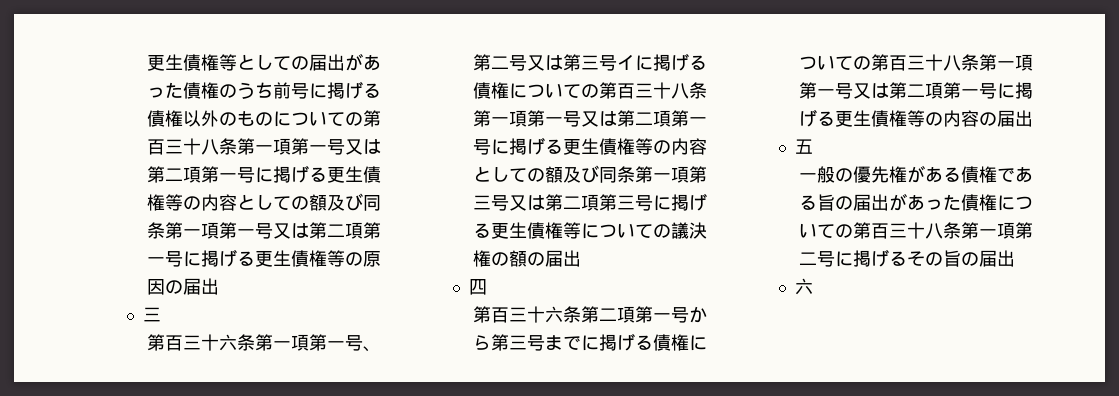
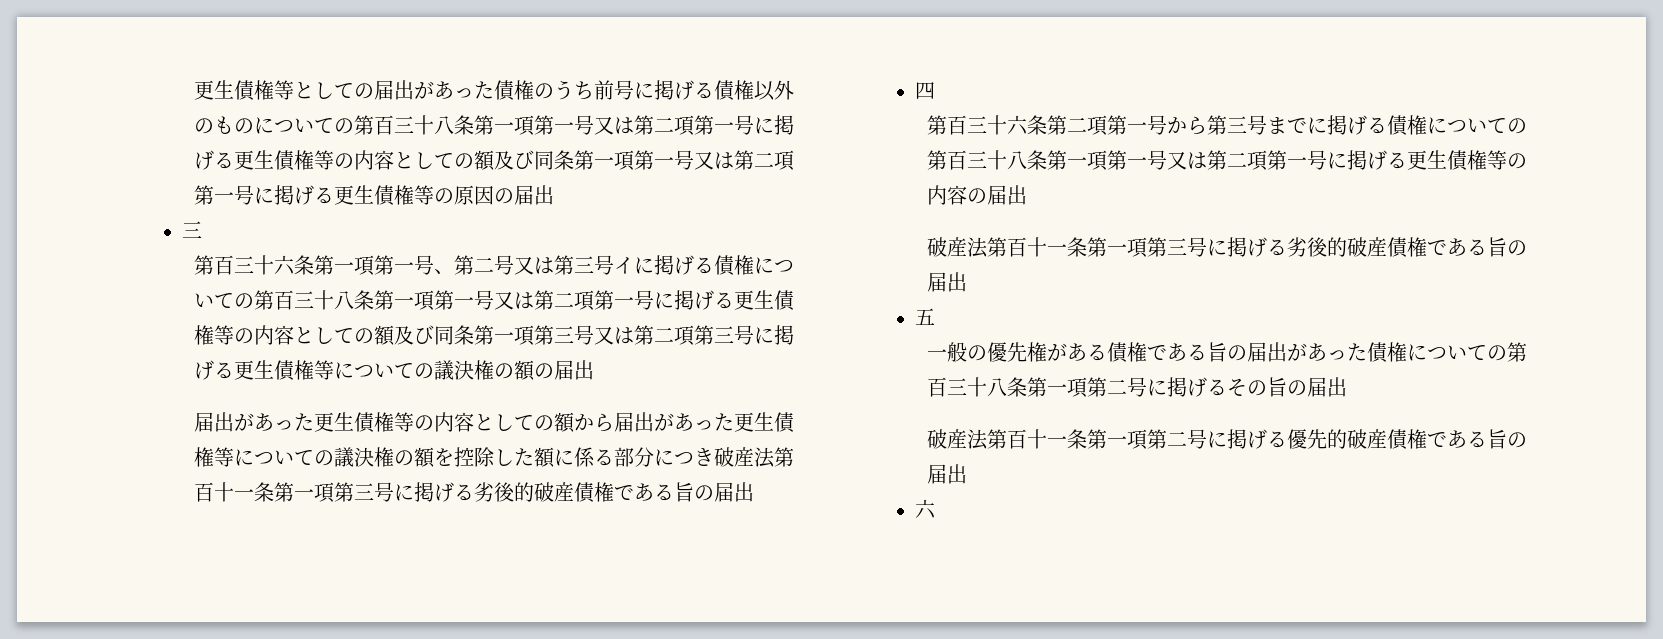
(581, 258) none -> [194,412,797,433] [194,447,795,468] [194,482,755,503] // 届出があった更生債権等の内容としての額から届出があった更生債権等についての議決権の額を控除した額に係る部分につき破産法第百十一条第一項第三号に掲げる劣後的破産債権である旨の届出
(1033, 118) none -> [927,237,1528,258] [927,272,968,292] // 破産法第百十一条第一項第三号に掲げる劣後的破産債権である旨の届出
(1015, 258) none -> [927,429,1528,450] [927,464,968,484] // 破産法第百十一条第一項第二号に掲げる優先的破産債権である旨の届出

